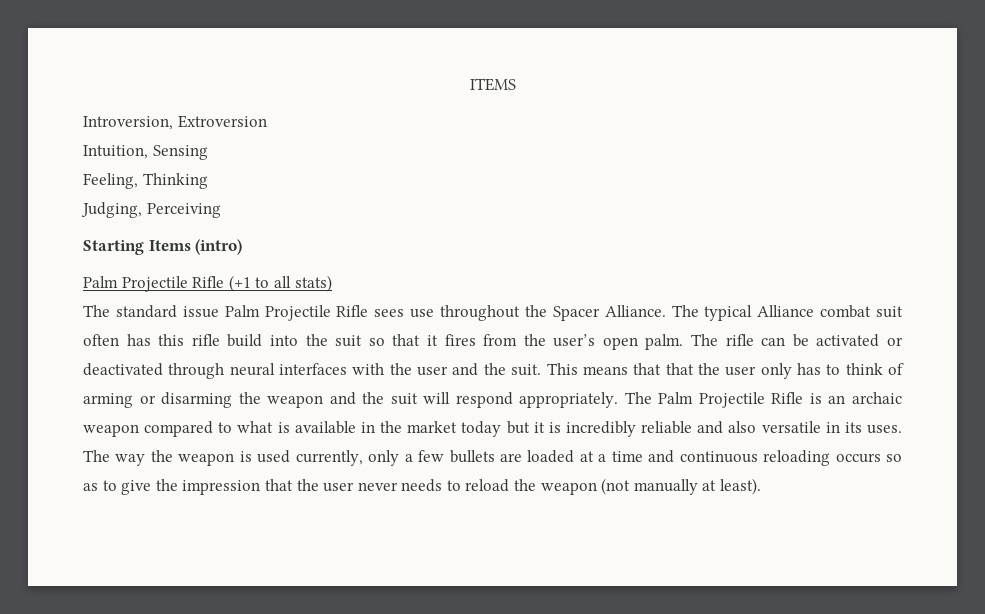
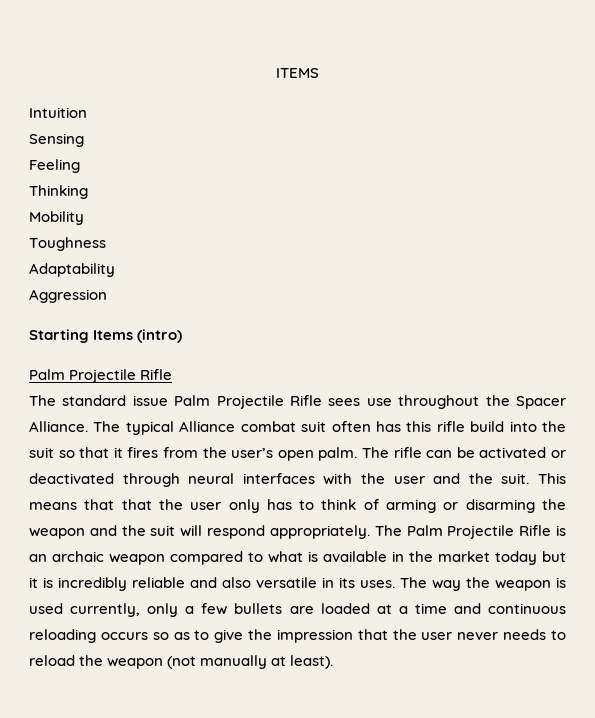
[83,115,267,130] [83,145,148,159] Introversion, Extroversion // Intuition, -> [29,107,87,118] Intuition //
[83,173,138,189] Feeling, -> [29,159,80,173] Feeling //
[81,202,221,218] Judging, Perceiving -> [29,211,84,225] [29,237,106,251] [29,263,115,277] [29,289,107,303] Mobility // Toughness // Adaptability // Aggression
[228,275,332,292] (+1 to all stats) -> (173, 374) none

